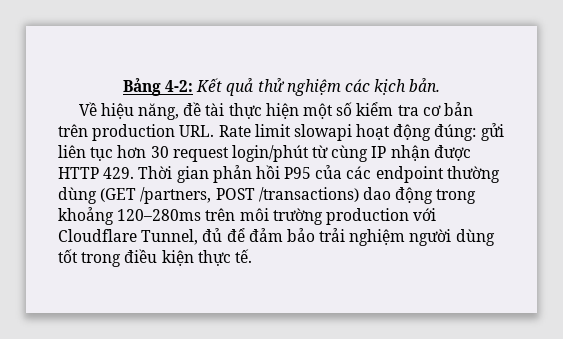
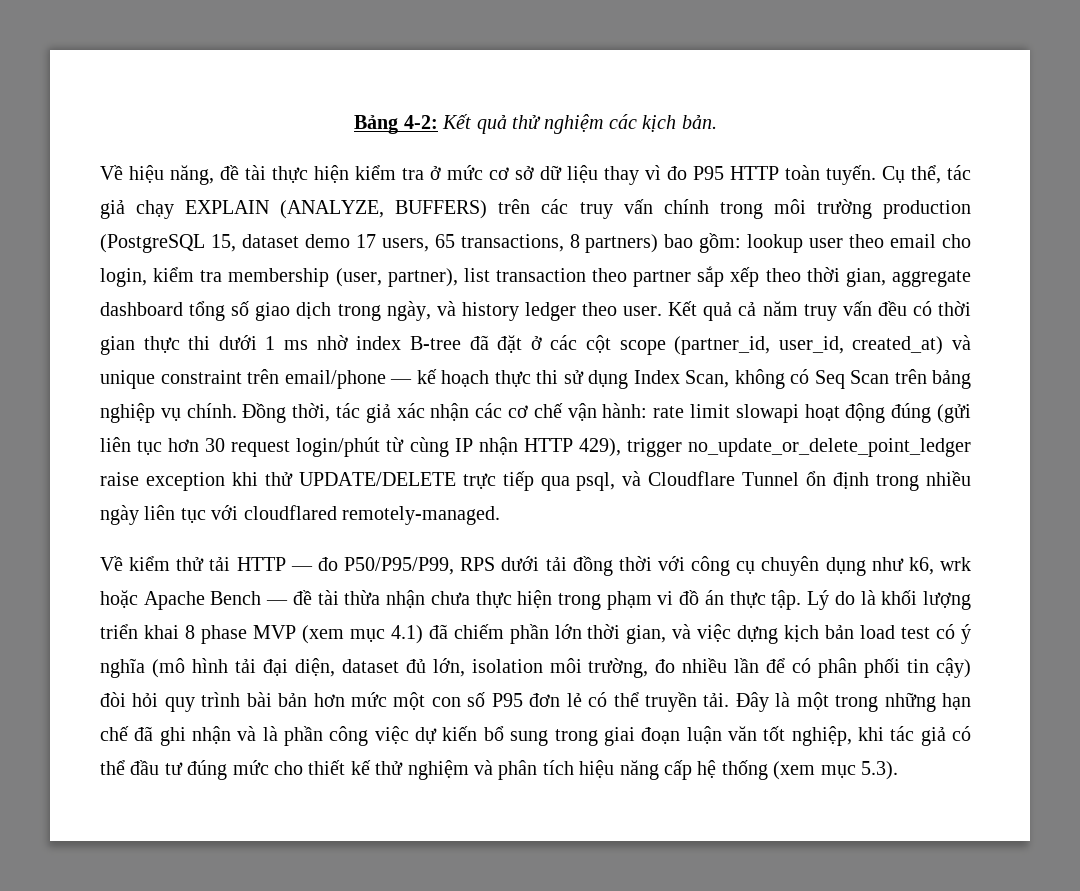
[302,102,473,119] [58,124,251,141] một số kiểm tra cơ bản trên production URL. Rate -> [355,165,971,185] [100,199,972,219] [100,233,971,253] [100,266,971,287] [100,301,972,321] [100,335,971,355] [100,369,971,389] [100,403,685,423] kiểm tra ở mức cơ sở dữ liệu thay vì đo P95 HTTP toàn tuyến. Cụ thể, tác giả chạy EXPLAIN (ANALYZE, BUFFERS) trên các truy vấn chính trong môi trường production (PostgreSQL 15, dataset demo 17 users, 65 transactions, 8 partners) bao gồm: lookup user theo email cho login, kiểm tra membership (user, partner), list transaction theo partner sắp xếp theo thời gian, aggregate dashboard tổng số giao dịch trong ngày, và history ledger theo user. Kết quả cả năm truy vấn đều có thời gian thực thi dưới 1 ms nhờ index B-tree đã đặt ở các cột scope (partner_id, user_id, created_at) và unique constraint trên email/phone — kế hoạch thực thi sử dụng Index Scan, không có Seq Scan trên bảng nghiệp vụ chính. Đồng thời, tác giả xác nhận các cơ chế vận hành: rate
[434,123,504,141] đúng: gửi -> [891,403,971,423] đúng (gửi
[433,145,471,161] [58,165,500,183] [58,187,477,204] [58,207,437,225] [58,228,495,246] [58,249,252,267] được HTTP 429. Thời gian phản hồi P95 của các endpoint thường dùng (GET /partners, POST /transactions) dao động trong khoảng 120–280ms trên môi trường production với Cloudflare Tunnel, đủ để đảm bảo trải nghiệm người dùng tốt trong điều kiện thực tế. -> [523,438,972,457] [100,471,971,491] [100,505,500,525] [100,556,971,576] [100,590,972,610] [100,624,972,644] [100,658,972,678] [100,692,971,712] [100,726,971,746] [100,760,898,780] HTTP 429), trigger no_update_or_delete_point_ledger raise exception khi thử UPDATE/DELETE trực tiếp qua psql, và Cloudflare Tunnel ổn định trong nhiều ngày liên tục với cloudflared remotely-managed. // Về kiểm thử tải HTTP — đo P50/P95/P99, RPS dưới tải đồng thời với công cụ chuyên dụng như k6, wrk hoặc Apache Bench — đề tài thừa nhận chưa thực hiện trong phạm vi đồ án thực tập. Lý do là khối lượng triển khai 8 phase MVP (xem mục 4.1) đã chiếm phần lớn thời gian, và việc dựng kịch bản load test có ý nghĩa (mô hình tải đại diện, dataset đủ lớn, isolation môi trường, đo nhiều lần để có phân phối tin cậy) đòi hỏi quy trình bài bản hơn mức một con số P95 đơn lẻ có thể truyền tải. Đây là một trong những hạn chế đã ghi nhận và là phần công việc dự kiến bổ sung trong giai đoạn luận văn tốt nghiệp, khi tác giả có thể đầu tư đúng mức cho thiết kế thử nghiệm và phân tích hiệu năng cấp hệ thống (xem mục 5.3).

